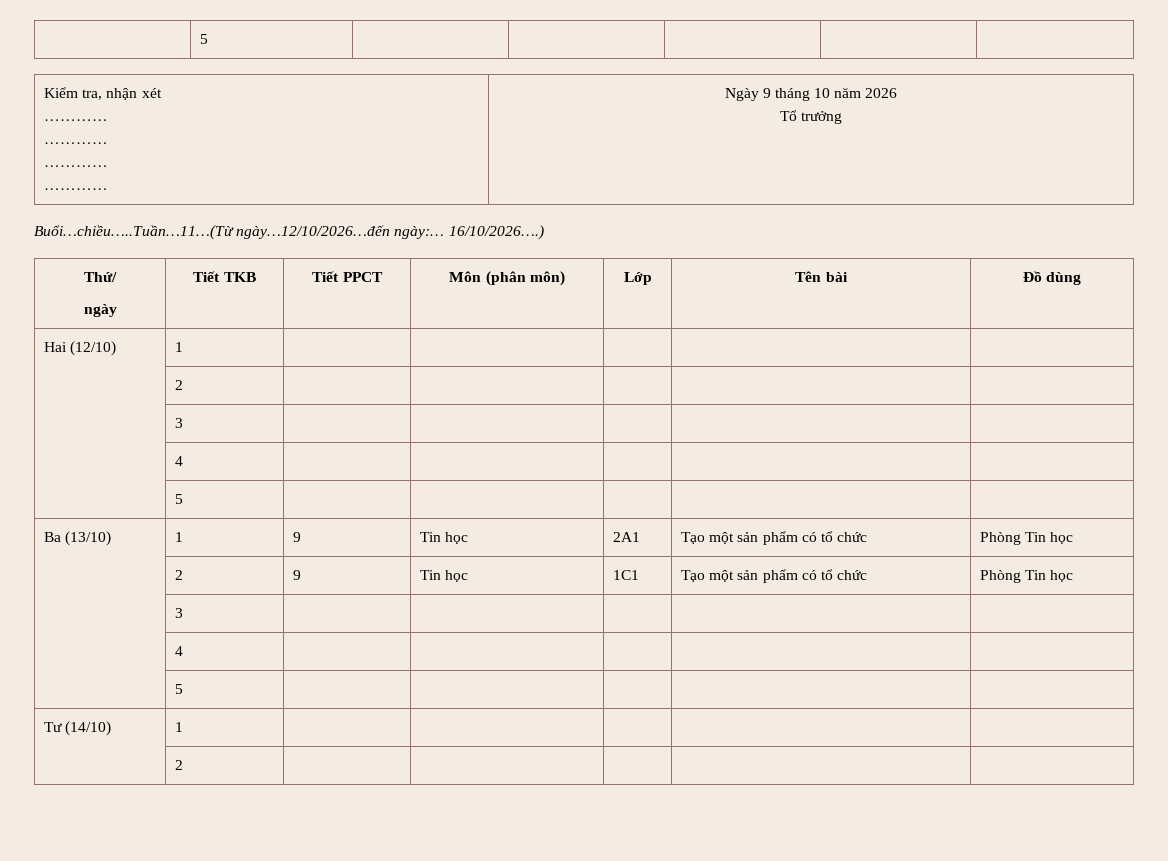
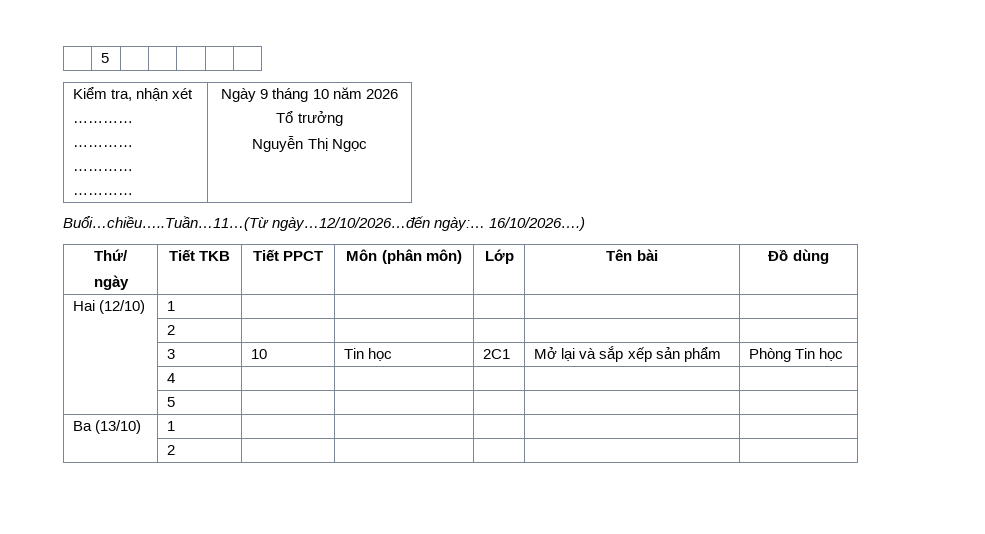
(843, 117) none -> [252,136,367,152] // Nguyễn Thị Ngọc
(184, 423) | | | | -> [251,349,268,359] [344,348,393,361] [483,349,511,359] [534,346,721,362] [749,348,844,362] 10 | Tin học | 2C1 | Mở lại và sắp xếp sản phẩm | Phòng Tin học
[293,532,302,542] [420,532,469,544] [613,532,641,542] [681,531,868,545] [980,532,1074,545] [175,570,184,580] [293,570,302,580] [420,570,469,582] [613,570,640,580] [681,569,868,583] [980,570,1074,583] [175,608,184,618] [175,646,184,656] [175,684,184,694] [44,721,112,736] [175,722,184,732] | 9 | Tin học | 2A1 | Tạo một sản phẩm có tổ chức | Phòng Tin học // | 2 | 9 | Tin học | 1C1 | Tạo một sản phẩm có tổ chức | Phòng Tin học // | 3 | | | | | // | 4 | | | | | // | 5 | | | | | // Tư (14/10) | 1 -> (176, 426) none

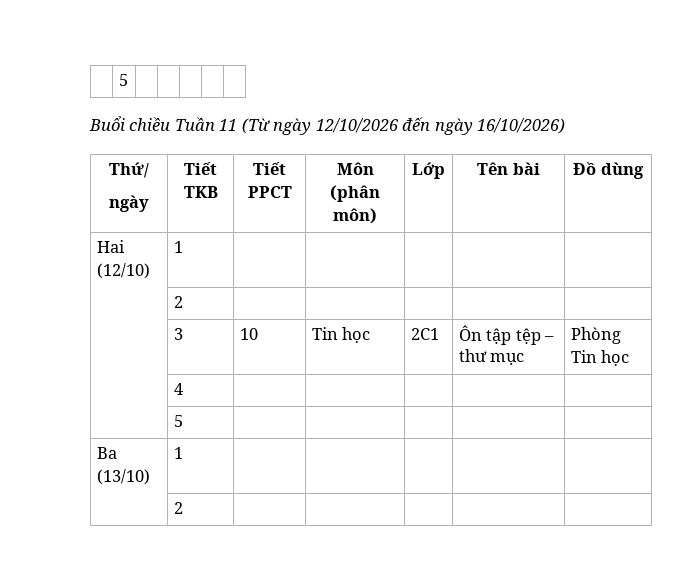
[101,53,110,63] [73,87,194,101] [73,121,134,123] [73,145,134,147] [73,169,134,171] [73,193,134,195] [221,87,398,102] [276,111,343,126] [252,136,367,152] [63,216,586,231] | 5 | | | | | // Kiểm tra, nhận xét // ………… // ………… // ………… // ………… | Ngày 9 tháng 10 năm 2026 // Tổ trưởng // Nguyễn Thị Ngọc // Buổi…chiều…..Tuần…11…(Từ ngày…12/10/2026…đến ngày:… 16/10/2026….) -> [118,74,128,86] [89,116,566,135] | 5 | | | | | // Buổi chiều Tuần 11 (Từ ngày 12/10/2026 đến ngày 16/10/2026)
[534,346,721,362] Mở lại và sắp xếp sản phẩm -> [458,325,555,345] [458,349,525,365] Ôn tập tệp – thư mục

